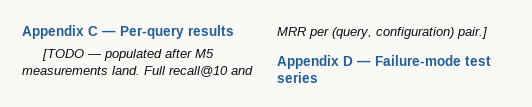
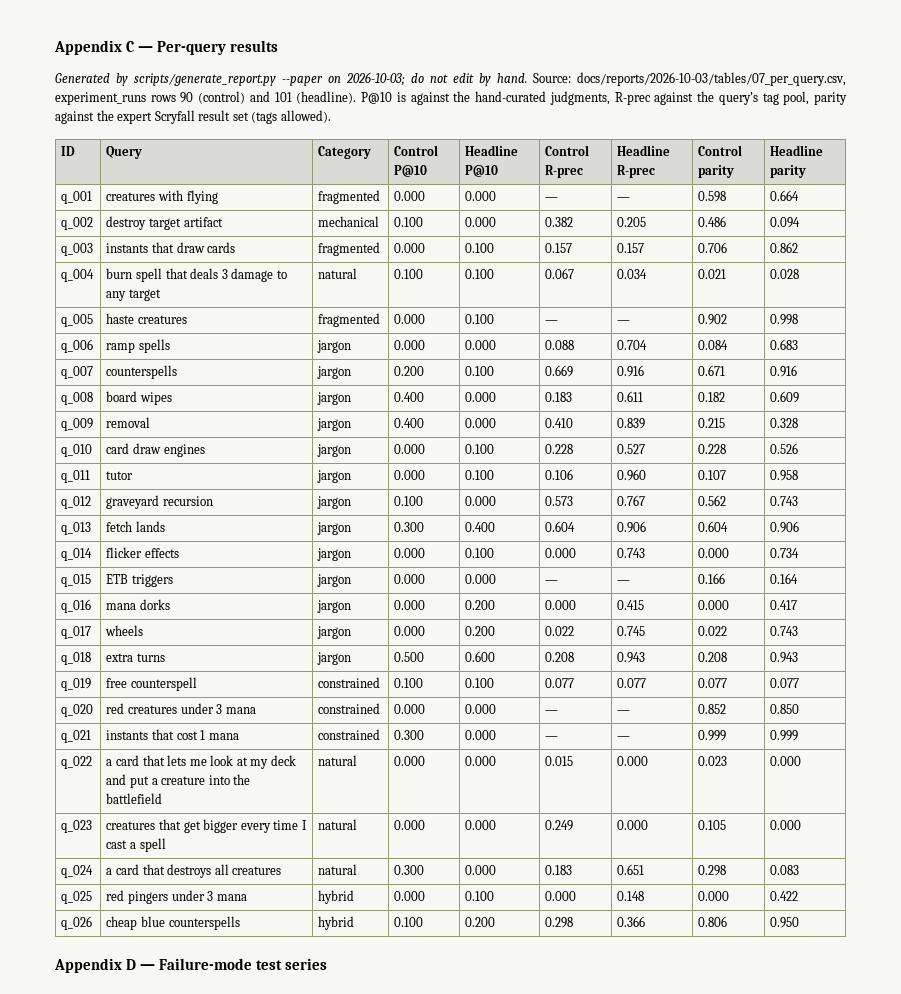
[41,49,214,61] [22,66,253,77] [277,27,487,39] [TODO — populated after M5 measurements land. Full recall@10 and MRR per (query, configuration) pair.] -> [55,72,846,86] [55,91,847,105] [55,110,331,124] [61,146,76,156] [106,146,143,159] [318,146,372,159] [394,145,439,156] [394,165,428,177] [465,145,519,156] [465,165,499,177] [545,145,590,156] [545,165,584,178] [617,145,671,156] [617,165,656,178] [698,145,743,156] [698,165,735,178] [770,145,824,156] [770,165,807,178] [61,191,93,204] [106,190,218,204] [318,190,381,204] [394,191,426,201] [465,191,497,201] [545,197,559,201] [617,197,631,201] [698,191,727,202] [770,190,800,201] [61,217,94,230] [106,216,223,230] [318,216,380,227] [394,217,424,227] [465,217,497,227] [545,217,574,227] [617,217,647,227] [698,216,727,227] [770,217,801,228] [61,243,94,256] [106,242,236,253] [318,242,381,256] [394,243,426,253] [465,243,495,253] [545,243,573,253] [617,243,645,253] [698,242,728,253] [770,242,799,253] [61,269,95,282] [106,268,287,282] [106,289,161,301] [318,268,358,279] [394,269,424,279] [465,269,495,279] [545,268,575,279] [617,269,648,279] [698,269,727,279] [770,269,800,279] [61,314,94,327] [106,313,187,324] [318,313,381,327] [394,314,426,324] [465,314,495,324] [545,320,559,324] [617,320,631,324] [698,314,728,325] [770,314,799,325] [61,339,94,353] [106,339,170,353] [317,340,352,353] [394,340,426,350] [465,340,497,350] [545,340,575,350] [617,340,648,350] [698,340,729,350] [770,339,799,350] [61,366,94,379] [106,365,178,379] [317,366,352,379] [394,366,425,376] [465,366,495,376] [545,365,574,377] [617,365,645,377] [698,365,726,376] [770,365,798,377] [61,392,94,405] [106,391,172,405] [317,392,352,405] [394,392,425,402] [465,392,497,402] [545,392,573,402] [617,391,644,402] [698,392,726,402] [770,391,800,403] [61,418,94,431] [106,417,151,428] [317,418,352,431] [394,418,425,428] [465,418,497,428] [545,418,574,428] [617,418,646,429] [698,418,726,428] [770,418,799,428] [61,444,93,457] [106,443,205,457] [317,444,352,457] [394,444,426,454] [465,444,495,454] [545,444,574,454] [617,444,646,454] [698,444,727,454] [770,443,799,454] [61,470,91,483] [106,471,134,480] [317,470,352,483] [394,470,426,480] [465,470,495,480] [545,469,574,480] [617,469,647,481] [698,470,727,480] [770,470,799,481] [61,496,92,509] [106,495,213,509] [317,496,352,509] [394,496,424,506] [465,496,497,506] [545,496,574,506] [617,495,646,506] [698,495,727,506] [770,496,799,506] [61,522,92,535] [106,521,165,532] [317,522,352,535] [394,522,425,532] [465,522,496,532] [545,521,576,532] [617,521,647,533] [698,521,729,532] [770,521,800,533] [61,548,93,561] [106,547,179,558] [317,548,352,561] [394,548,426,558] [465,548,495,558] [545,548,577,558] [617,548,646,558] [698,548,730,558] [770,548,800,558] [61,574,92,587] [106,574,173,587] [317,574,352,587] [394,574,426,584] [465,574,497,584] [545,580,559,584] [617,580,631,584] [698,573,726,584] [770,573,799,584] [61,599,92,613] [106,599,170,610] [317,600,352,613] [394,600,426,610] [465,600,496,610] [545,600,577,610] [617,600,645,610] [698,600,730,610] [770,600,798,610] [61,626,92,639] [105,625,144,636] [317,626,352,639] [394,626,426,636] [465,626,496,636] [545,626,575,636] [617,626,646,636] [698,626,728,636] [770,626,799,636] [61,652,92,665] [106,653,165,662] [317,652,352,665] [394,652,425,662] [465,651,496,662] [545,652,575,662] [617,652,646,663] [698,652,728,662] [770,652,799,663] [61,678,92,691] [106,677,197,691] [318,677,381,688] [394,678,424,688] [465,678,495,688] [545,678,575,688] [617,678,647,688] [698,678,728,688] [770,678,800,688] [61,704,94,717] [106,703,256,714] [318,703,381,714] [394,704,426,714] [465,704,497,714] [545,710,559,714] [617,710,631,714] [698,704,727,714] [770,704,800,714] [61,730,92,743] [106,729,239,740] [318,729,381,740] [394,730,425,740] [465,730,497,740] [545,736,559,740] [617,736,631,740] [698,730,727,741] [770,730,799,741] [61,756,93,769] [106,755,296,769] [106,774,251,788] [106,793,163,804] [318,755,358,766] [394,756,426,766] [465,756,497,766] [545,756,574,766] [617,756,649,766] [698,756,728,766] [770,756,802,766] [61,820,93,833] [106,819,307,833] [106,838,166,852] [318,819,358,830] [394,820,426,830] [465,820,497,830] [545,820,574,831] [617,820,649,830] [698,820,727,830] [770,820,802,830] [61,865,94,878] [106,864,282,878] [318,864,358,875] [394,865,425,875] [465,865,497,875] [545,865,573,875] [617,864,645,875] [698,865,727,876] [770,865,800,875] [61,891,93,904] [106,890,247,904] [318,890,355,904] [394,891,426,901] [465,891,495,901] [545,891,577,901] [617,891,645,901] [698,891,730,901] [770,891,799,901] [61,916,93,930] [106,916,240,930] [318,916,355,930] [394,917,424,927] [465,917,496,927] [545,917,574,928] [617,916,646,927] [698,916,728,927] [770,917,800,928] Generated by scripts/generate_report.py --paper on 2026-10-03; do not edit by hand. Source: docs/reports/2026-10-03/tables/07_per_query.csv, experiment_runs rows 90 (control) and 101 (headline). P@10 is against the hand-curated judgments, R-prec against the query’s tag pool, parity against the expert Scryfall result set (tags allowed). // ID | Query | Category | Control P@10 | Headline P@10 | Control R-prec | Headline R-prec | Control parity | Headline parity // q_001 | creatures with flying | fragmented | 0.000 | 0.000 | — | — | 0.598 | 0.664 // q_002 | destroy target artifact | mechanical | 0.100 | 0.000 | 0.382 | 0.205 | 0.486 | 0.094 // q_003 | instants that draw cards | fragmented | 0.000 | 0.100 | 0.157 | 0.157 | 0.706 | 0.862 // q_004 | burn spell that deals 3 damage to any target | natural | 0.100 | 0.100 | 0.067 | 0.034 | 0.021 | 0.028 // q_005 | haste creatures | fragmented | 0.000 | 0.100 | — | — | 0.902 | 0.998 // q_006 | ramp spells | jargon | 0.000 | 0.000 | 0.088 | 0.704 | 0.084 | 0.683 // q_007 | counterspells | jargon | 0.200 | 0.100 | 0.669 | 0.916 | 0.671 | 0.916 // q_008 | board wipes | jargon | 0.400 | 0.000 | 0.183 | 0.611 | 0.182 | 0.609 // q_009 | removal | jargon | 0.400 | 0.000 | 0.410 | 0.839 | 0.215 | 0.328 // q_010 | card draw engines | jargon | 0.000 | 0.100 | 0.228 | 0.527 | 0.228 | 0.526 // q_011 | tutor | jargon | 0.000 | 0.100 | 0.106 | 0.960 | 0.107 | 0.958 // q_012 | graveyard recursion | jargon | 0.100 | 0.000 | 0.573 | 0.767 | 0.562 | 0.743 // q_013 | fetch lands | jargon | 0.300 | 0.400 | 0.604 | 0.906 | 0.604 | 0.906 // q_014 | flicker effects | jargon | 0.000 | 0.100 | 0.000 | 0.743 | 0.000 | 0.734 // q_015 | ETB triggers | jargon | 0.000 | 0.000 | — | — | 0.166 | 0.164 // q_016 | mana dorks | jargon | 0.000 | 0.200 | 0.000 | 0.415 | 0.000 | 0.417 // q_017 | wheels | jargon | 0.000 | 0.200 | 0.022 | 0.745 | 0.022 | 0.743 // q_018 | extra turns | jargon | 0.500 | 0.600 | 0.208 | 0.943 | 0.208 | 0.943 // q_019 | free counterspell | constrained | 0.100 | 0.100 | 0.077 | 0.077 | 0.077 | 0.077 // q_020 | red creatures under 3 mana | constrained | 0.000 | 0.000 | — | — | 0.852 | 0.850 // q_021 | instants that cost 1 mana | constrained | 0.300 | 0.000 | — | — | 0.999 | 0.999 // q_022 | a card that lets me look at my deck and put a creature into the battlefield | natural | 0.000 | 0.000 | 0.015 | 0.000 | 0.023 | 0.000 // q_023 | creatures that get bigger every time I cast a spell | natural | 0.000 | 0.000 | 0.249 | 0.000 | 0.105 | 0.000 // q_024 | a card that destroys all creatures | natural | 0.300 | 0.000 | 0.183 | 0.651 | 0.298 | 0.083 // q_025 | red pingers under 3 mana | hybrid | 0.000 | 0.100 | 0.000 | 0.148 | 0.000 | 0.422 // q_026 | cheap blue counterspells | hybrid | 0.100 | 0.200 | 0.298 | 0.366 | 0.806 | 0.950

